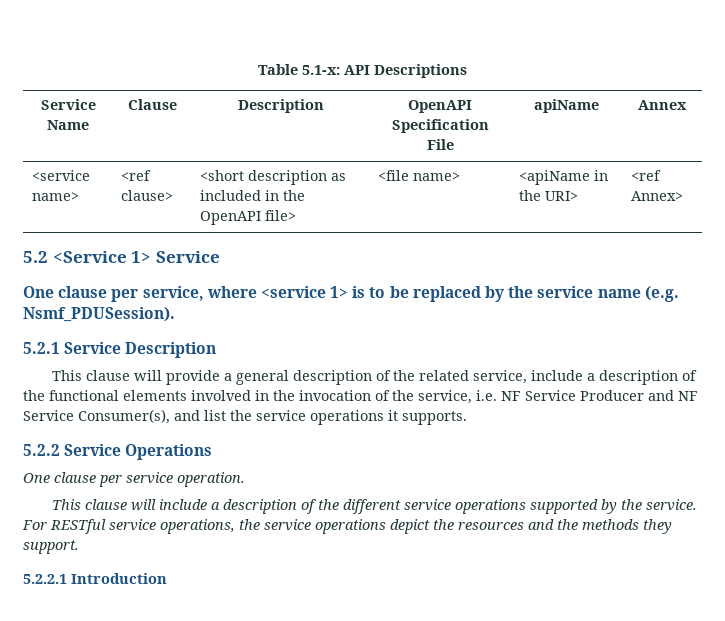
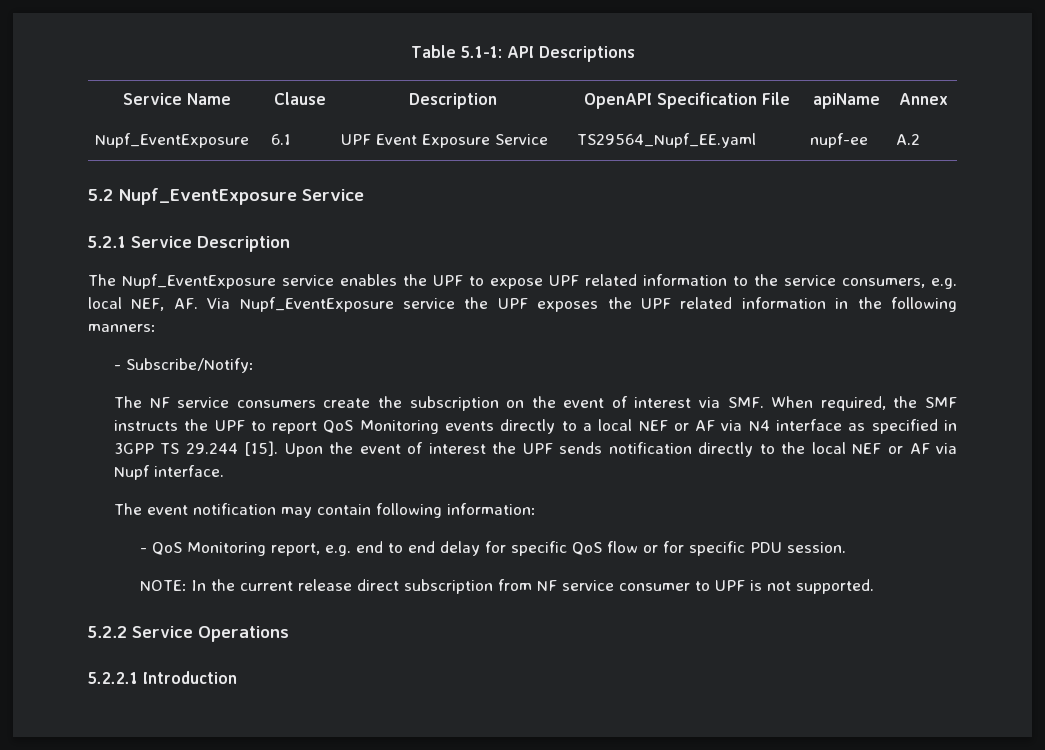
[302,65,340,75] 5.1-x: -> [460,46,502,58] 5.1-1:
[31,170,90,181] [31,192,79,201] [120,170,151,181] [120,190,173,201] [199,170,346,185] [199,190,305,201] [199,210,296,225] [377,170,460,181] [518,170,608,185] [518,190,578,201] [630,170,661,181] [630,191,683,201] <service name> | <ref clause> | <short description as included in the OpenAPI file> | <file name> | <apiName in the URI> | <ref Annex> -> [94,133,249,148] [270,134,291,145] [340,134,548,148] [576,133,756,148] [809,133,868,148] [895,134,920,145] Nupf_EventExposure | 6.1 | UPF Event Exposure Service | TS29564_Nupf_EE.yaml | nupf-ee | A.2
[52,251,152,263] <Service 1> -> [118,188,297,205] Nupf_EventExposure
[23,286,679,302] [23,307,175,322] [23,342,217,358] [52,370,698,385] [23,390,698,404] [23,409,467,425] [23,444,213,460] [23,472,245,487] [52,499,698,514] [22,519,672,534] [23,540,79,554] One clause per service, where <service 1> is to be replaced by the service name (e.g. Nsmf_PDUSession). // 5.2.1 Service Description // This clause will provide a general description of the related service, include a description of the functional elements involved in the invocation of the service, i.e. NF Service Producer and NF Service Consumer(s), and list the service operations it supports. // 5.2.2 Service Operations // One clause per service operation. // This clause will include a description of the different service operations supported by the service. For RESTful service operations, the service operations depict the resources and the methods they support. -> [88,236,290,252] [88,274,957,289] [88,297,957,312] [88,324,156,332] [113,358,254,373] [113,396,958,411] [113,419,957,434] [113,441,957,457] [113,465,224,480] [113,503,536,518] [139,541,846,556] [139,579,874,594] [88,626,289,642] 5.2.1 Service Description // The Nupf_EventExposure service enables the UPF to expose UPF related information to the service consumers, e.g. local NEF, AF. Via Nupf_EventExposure service the UPF exposes the UPF related information in the following manners: // - Subscribe/Notify: // The NF service consumers create the subscription on the event of interest via SMF. When required, the SMF instructs the UPF to report QoS Monitoring events directly to a local NEF or AF via N4 interface as specified in 3GPP TS 29.244 [15]. Upon the event of interest the UPF sends notification directly to the local NEF or AF via Nupf interface. // The event notification may contain following information: // - QoS Monitoring report, e.g. end to end delay for specific QoS flow or for specific PDU session. // NOTE: In the current release direct subscription from NF service consumer to UPF is not supported. // 5.2.2 Service Operations

